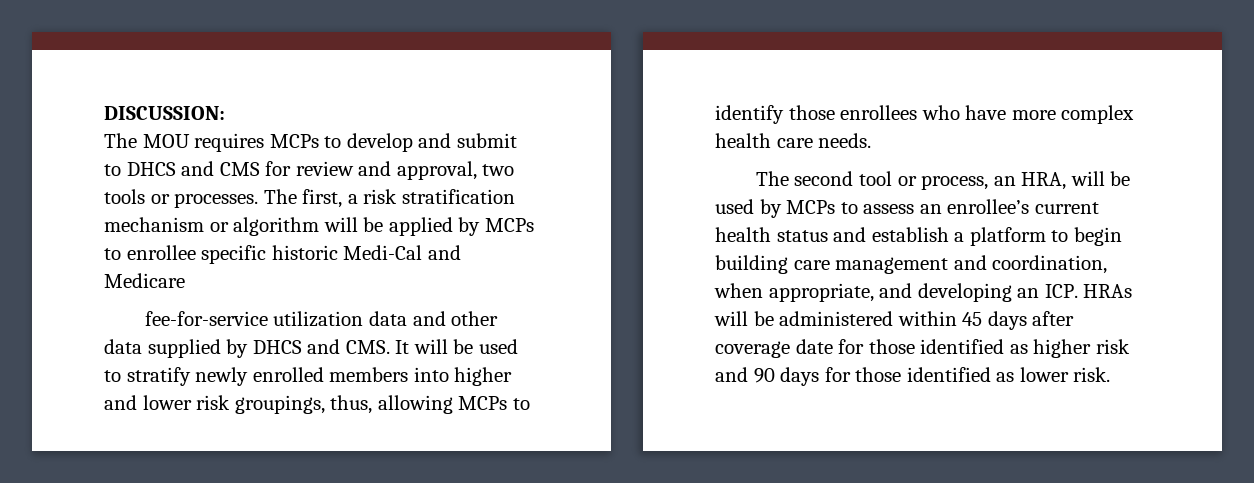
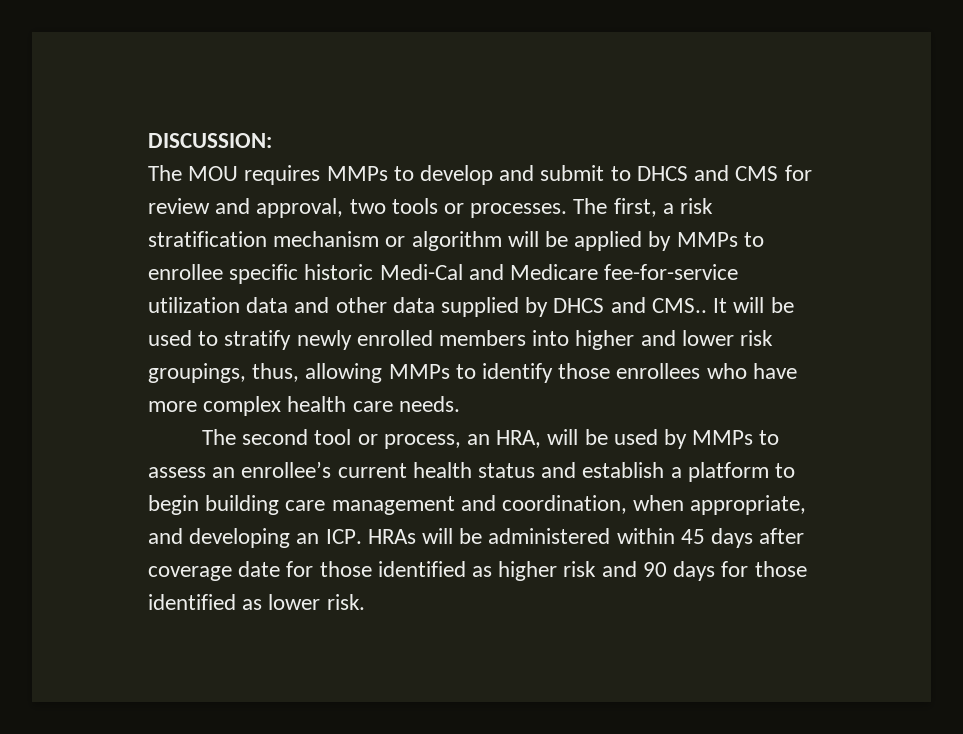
[269,134,319,148] MCPs -> [326,166,388,181] MMPs
[484,218,534,232] MCPs -> [676,232,738,247] MMPs
(185, 280) // -> (599, 272) none
[345,340,390,354] CMS. -> [651,298,707,313] CMS..
[458,396,508,410] MCPs -> [388,364,450,379] MMPs
[786,200,836,214] MCPs -> [692,430,754,445] MMPs

